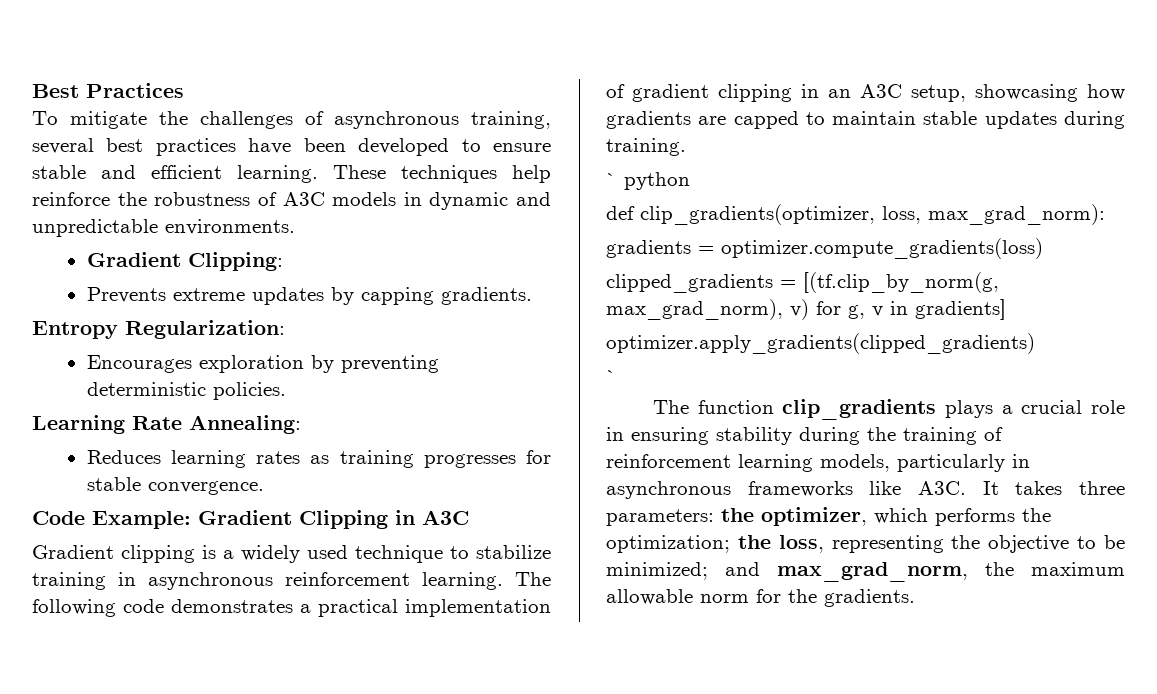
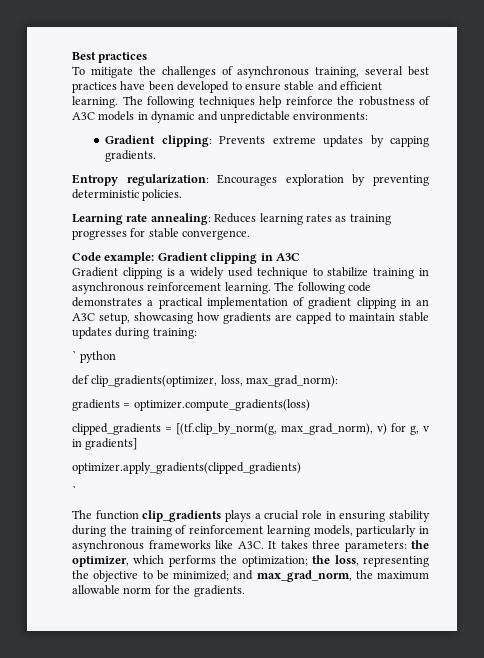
[86,83,184,98] Practices -> [98,52,148,63] practices
[333,165,386,179] These -> [122,96,194,108] The following
[165,219,295,235] [86,252,283,271] environments. // Gradient Clipping: // -> [293,112,369,120] [105,135,212,147] environments: // Gradient clipping:
[125,320,285,339] Regularization: // -> [126,174,209,186] regularization:
[132,415,301,434] Rate Annealing: // -> [126,213,211,225] rate annealing:
[92,510,388,529] Example: Gradient Clipping -> [104,252,258,264] example: Gradient clipping
[606,138,686,156] training. -> [152,328,197,339] training:

